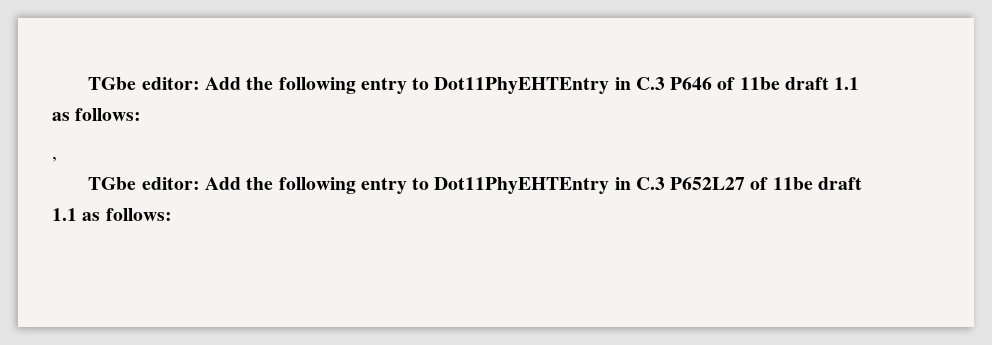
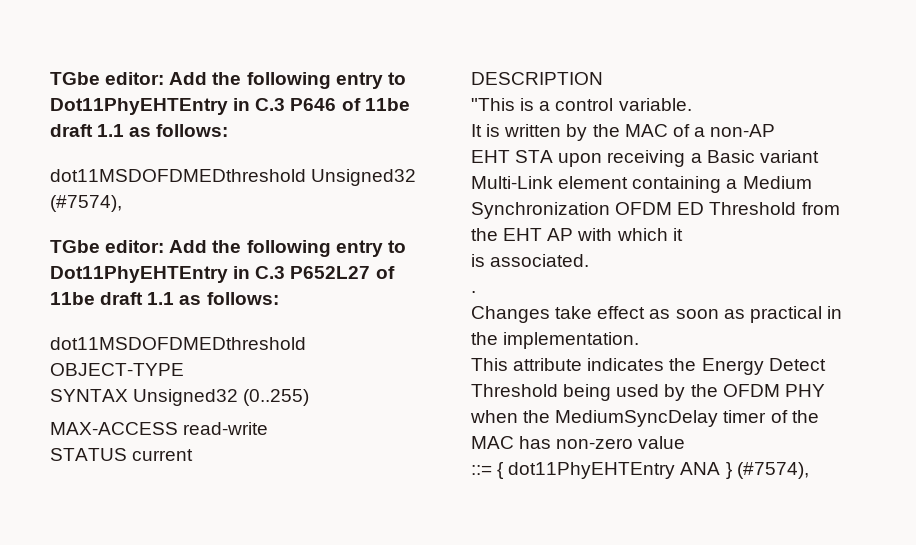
[52,156,57,162] , -> [50,169,417,186] [50,195,122,212] dot11MSDOFDMEDthreshold Unsigned32 (#7574),
(172, 214) none -> [50,337,306,350] [50,363,184,376] [50,389,310,406] [50,422,269,435] [50,448,194,461] [471,72,603,85] [471,98,692,111] [471,124,776,141] [471,150,819,167] [471,176,812,193] [471,202,840,219] [471,228,683,241] [471,254,590,267] [471,291,476,293] [471,306,842,323] [471,332,640,349] [471,358,826,375] [471,384,825,401] [470,410,819,427] [471,436,686,449] [471,462,809,479] // dot11MSDOFDMEDthreshold OBJECT-TYPE // SYNTAX Unsigned32 (0..255) // MAX-ACCESS read-write // STATUS current // DESCRIPTION // "This is a control variable. // It is written by the MAC of a non-AP // EHT STA upon receiving a Basic variant Multi-Link element containing a Medium Synchronization OFDM ED Threshold from the EHT AP with which it // is associated. // . // Changes take effect as soon as practical in the implementation. // This attribute indicates the Energy Detect Threshold being used by the OFDM PHY when the MediumSyncDelay timer of the MAC has non-zero value // ::= { dot11PhyEHTEntry ANA } (#7574),

